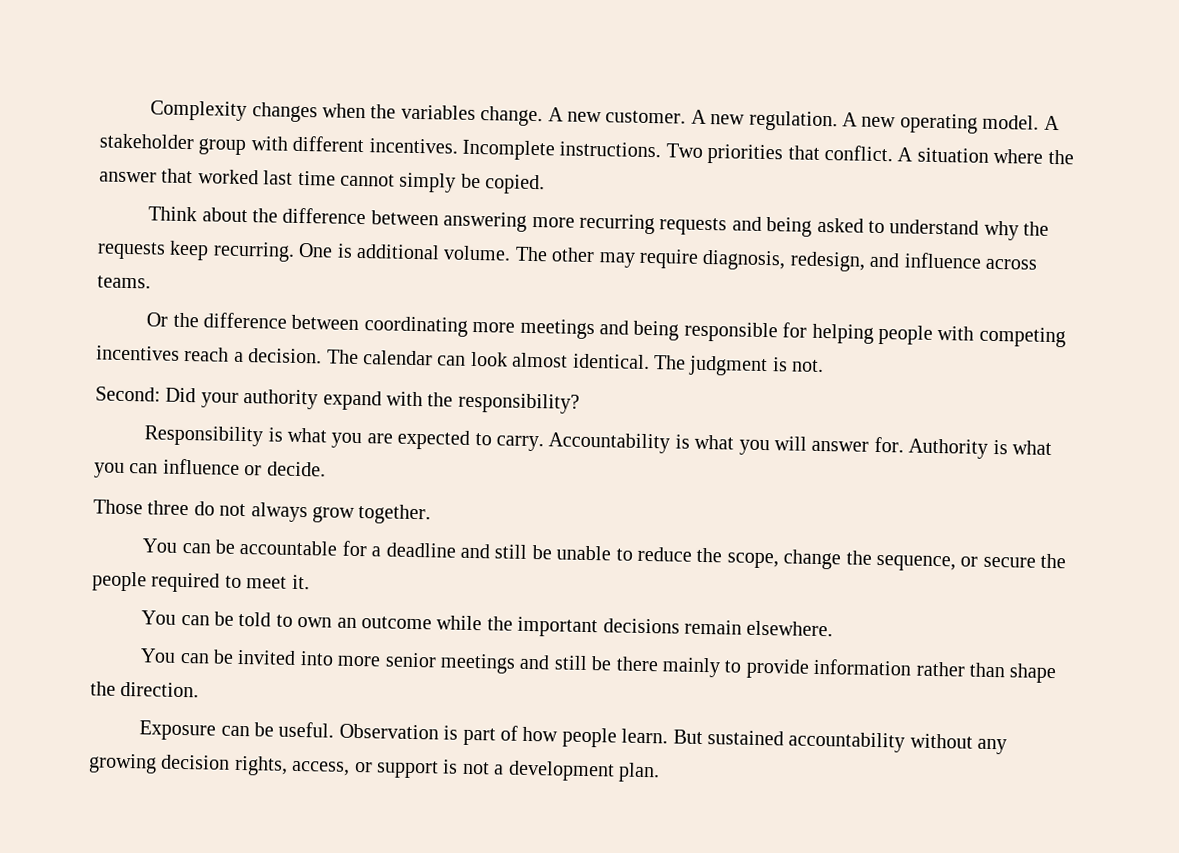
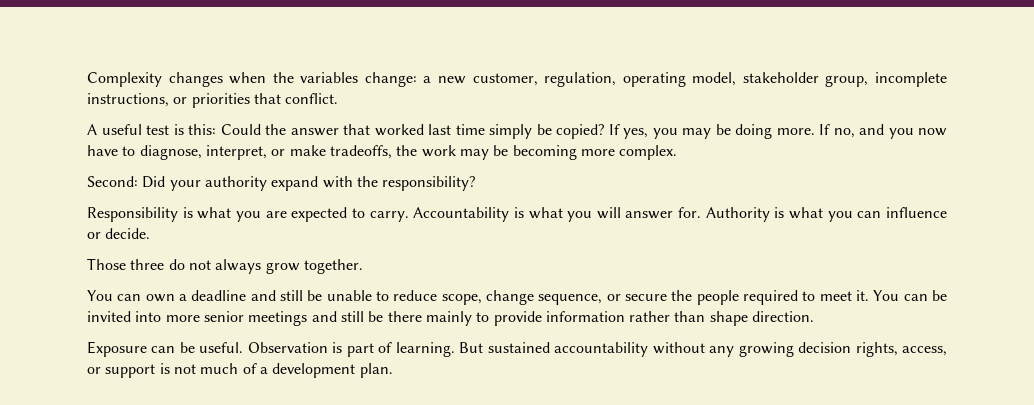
[480,106,1060,134] [99,133,1044,165] change. A new customer. A new regulation. A new operating model. A stakeholder group with different incentives. Incomplete instructions. Two priorities that conflict. A situation where -> [364,72,947,87] [87,93,339,108] [87,124,261,135] change: a new customer, regulation, operating model, stakeholder group, incomplete instructions, or priorities that conflict. // A useful test is this: Could
[340,173,395,187] cannot -> (485, 129) none
[485,174,546,195] [148,206,1050,241] [97,240,1037,272] [97,275,151,289] [146,312,1066,348] [96,345,825,377] copied. // Think about the difference between answering more recurring requests and being asked to understand why the requests keep recurring. One is additional volume. The other may require diagnosis, redesign, and influence across teams. // Or the difference between coordinating more meetings and being responsible for helping people with competing incentives reach a decision. The calendar can look almost identical. The judgment is not. -> [556,124,947,139] [87,145,678,160] copied? If yes, you may be doing more. If no, and you now have to diagnose, interpret, or make tradeoffs, the work may be becoming more complex.
[214,539,367,557] be accountable for -> [145,294,175,302] own
[696,547,723,563] the -> (438, 295) none
[845,550,872,565] the -> (534, 297) none
[141,610,834,638] // You can be told to own an outcome while the important decisions remain elsewhere. // -> (870, 295) none
[90,681,116,696] the -> (748, 318) none
[522,726,669,748] how people learn. -> [395,342,455,357] learning.
(490, 768) none -> [200,363,257,374] much of

